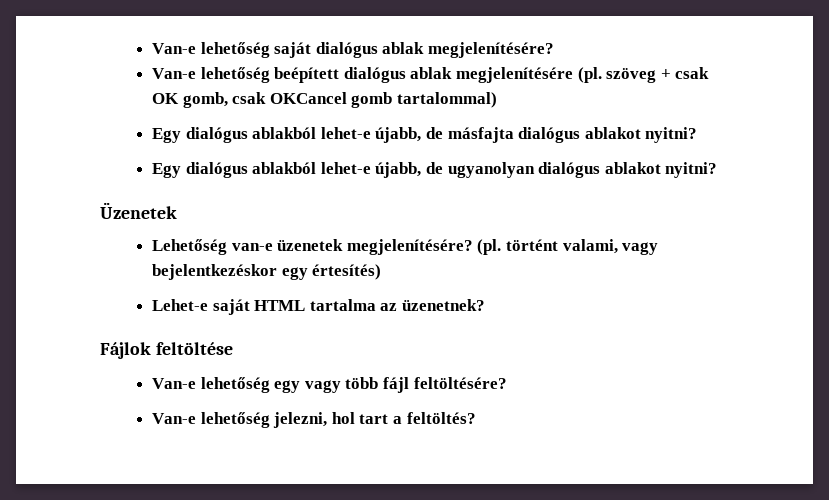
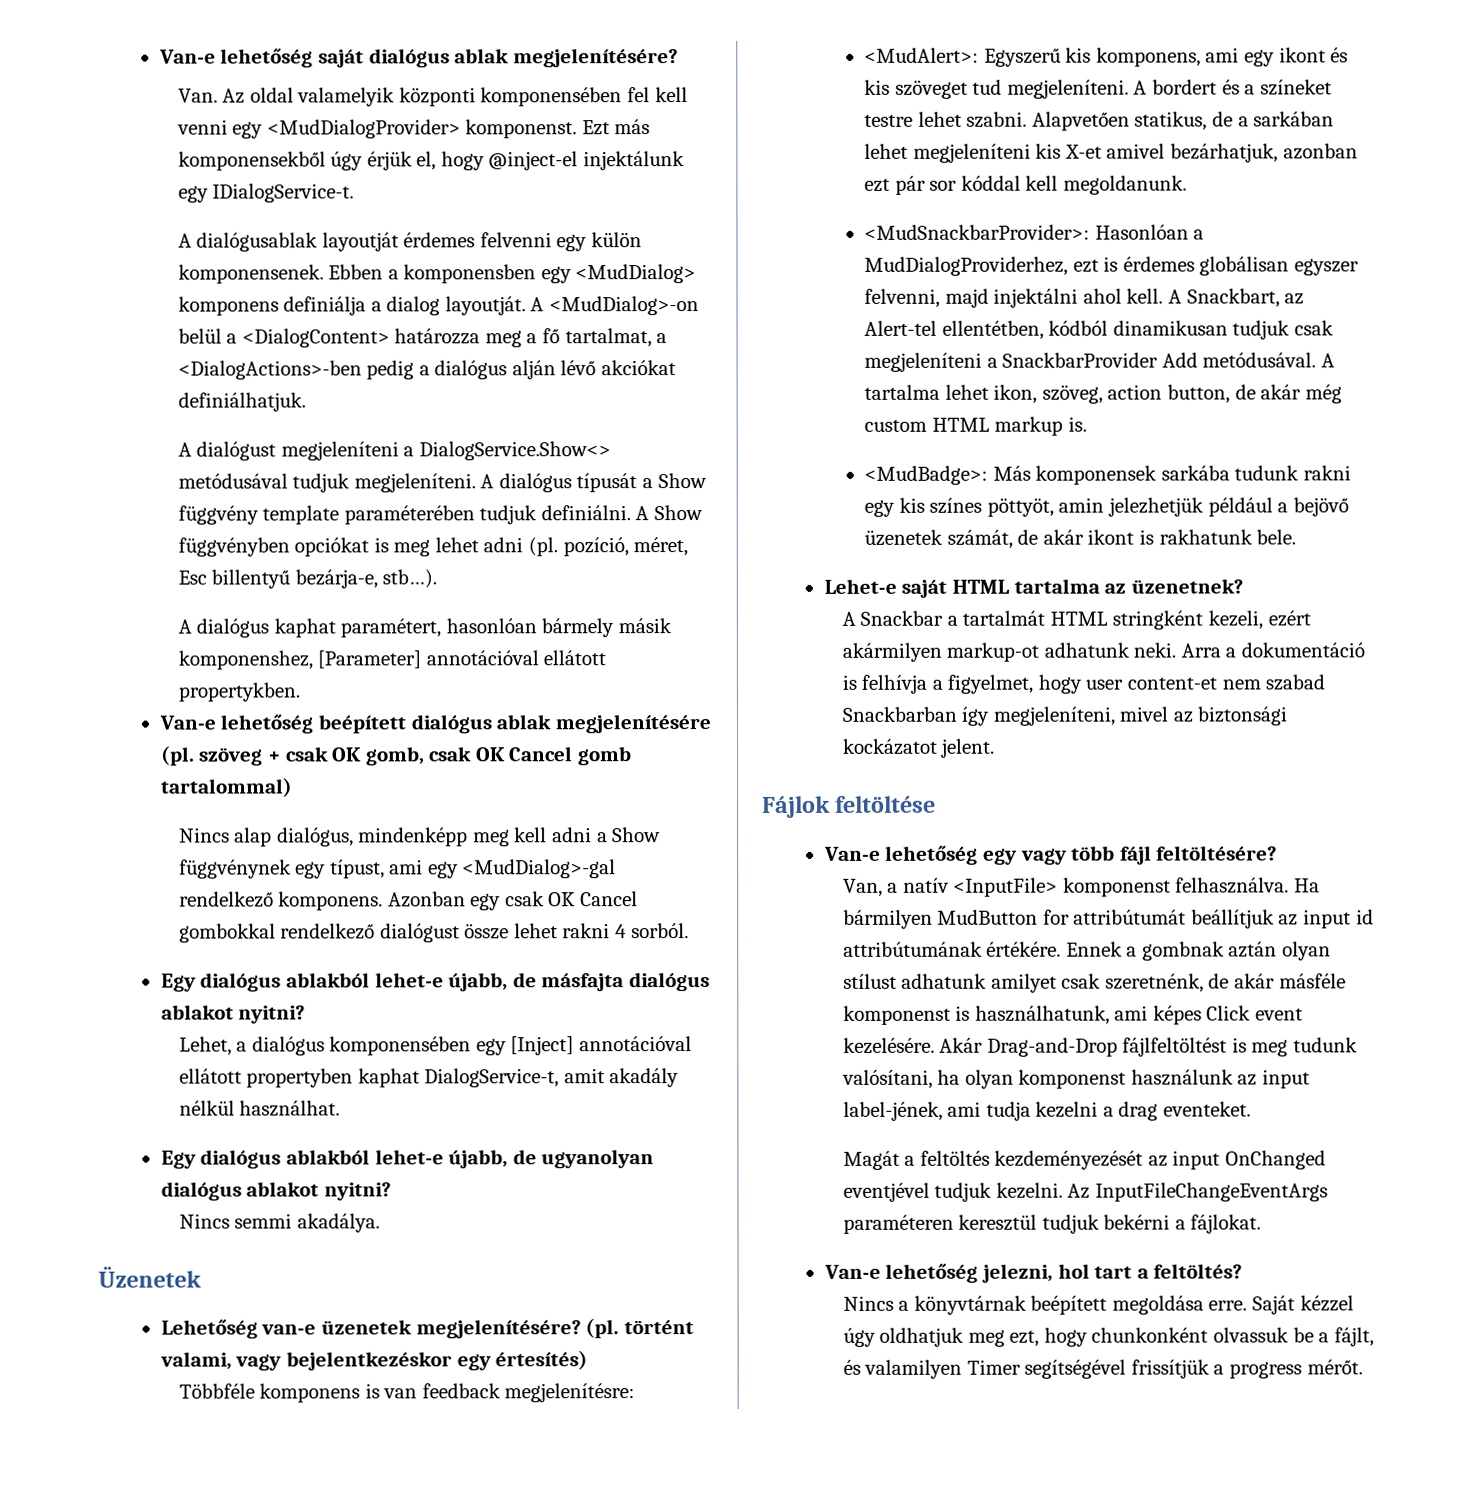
(555, 50) none -> [177,87,688,107] [176,119,651,139] [177,151,685,171] [177,183,355,203] [177,232,642,252] [177,264,697,284] [177,296,699,316] [177,328,668,348] [177,360,676,380] [177,392,306,412] [177,441,611,461] [177,473,707,493] [177,505,703,525] [177,537,689,557] [177,569,438,589] [177,618,672,638] [177,650,607,670] [177,682,300,702] // Van. Az oldal valamelyik központi komponensében fel kell venni egy <MudDialogProvider> komponenst. Ezt más komponensekből úgy érjük el, hogy @inject-el injektálunk egy IDialogService-t. // A dialógusablak layoutját érdemes felvenni egy külön komponensenek. Ebben a komponensben egy <MudDialog> komponens definiálja a dialog layoutját. A <MudDialog>-on belül a <DialogContent> határozza meg a fő tartalmat, a <DialogActions>-ben pedig a dialógus alján lévő akciókat definiálhatjuk. // A dialógust megjeleníteni a DialogService.Show<> metódusával tudjuk megjeleníteni. A dialógus típusát a Show függvény template paraméterében tudjuk definiálni. A Show függvényben opciókat is meg lehet adni (pl. pozíció, méret, Esc billentyű bezárja-e, stb…). // A dialógus kaphat paramétert, hasonlóan bármely másik komponenshez, [Parameter] annotációval ellátott propertykben.
[269,92,347,104] OKCancel -> [474,746,574,762] OK Cancel
(498, 100) none -> [178,827,662,847] [178,859,617,879] [178,891,638,911] [178,923,689,943] // Nincs alap dialógus, mindenképp meg kell adni a Show függvénynek egy típust, ami egy <MudDialog>-gal rendelkező komponens. Azonban egy csak OK Cancel gombokkal rendelkező dialógust össze lehet rakni 4 sorból.
(698, 135) none -> [178,1036,692,1056] [178,1068,680,1088] [178,1100,341,1117] // Lehet, a dialógus komponensében egy [Inject] annotációval ellátott propertyben kaphat DialogService-t, amit akadály nélkül használhat.
(718, 170) none -> [178,1213,380,1233] // Nincs semmi akadálya.
(382, 272) none -> [178,1383,636,1403] [864,47,1349,67] [864,79,1332,99] [864,111,1335,131] [864,143,1358,163] [864,175,1187,195] [864,224,1205,240] [864,256,1359,276] [864,288,1305,308] [864,320,1334,340] [864,352,1335,372] [864,384,1342,404] [864,416,1087,436] [864,465,1351,485] [864,497,1349,517] [864,529,1297,549] // Többféle komponens is van feedback megjelenítésre: // <MudAlert>: Egyszerű kis komponens, ami egy ikont és kis szöveget tud megjeleníteni. A bordert és a színeket testre lehet szabni. Alapvetően statikus, de a sarkában lehet megjeleníteni kis X-et amivel bezárhatjuk, azonban ezt pár sor kóddal kell megoldanunk. // <MudSnackbarProvider>: Hasonlóan a MudDialogProviderhez, ezt is érdemes globálisan egyszer felvenni, majd injektálni ahol kell. A Snackbart, az Alert-tel ellentétben, kódból dinamikusan tudjuk csak megjeleníteni a SnackbarProvider Add metódusával. A tartalma lehet ikon, szöveg, action button, de akár még custom HTML markup is. // <MudBadge>: Más komponensek sarkába tudunk rakni egy kis színes pöttyöt, amin jelezhetjük például a bejövő üzenetek számát, de akár ikont is rakhatunk bele.
(486, 305) none -> [841,610,1311,630] [841,642,1365,662] [841,674,1326,694] [841,706,1288,726] [841,738,996,758] // A Snackbar a tartalmát HTML stringként kezeli, ezért akármilyen markup-ot adhatunk neki. Arra a dokumentáció is felhívja a figyelmet, hogy user content-et nem szabad Snackbarban így megjeleníteni, mivel az biztonsági kockázatot jelent.
(507, 383) none -> [842,877,1320,897] [842,909,1374,929] [842,941,1331,961] [842,973,1346,993] [842,1005,1303,1025] [842,1037,1358,1057] [841,1069,1310,1089] [842,1101,1251,1121] [842,1150,1326,1170] [842,1182,1328,1202] [842,1214,1262,1234] // Van, a natív <InputFile> komponenst felhasználva. Ha bármilyen MudButton for attribútumát beállítjuk az input id attribútumának értékére. Ennek a gombnak aztán olyan stílust adhatunk amilyet csak szeretnénk, de akár másféle komponenst is használhatunk, ami képes Click event kezelésére. Akár Drag-and-Drop fájlfeltöltést is meg tudunk valósítani, ha olyan komponenst használunk az input label-jének, ami tudja kezelni a drag eventeket. // Magát a feltöltés kezdeményezését az input OnChanged eventjével tudjuk kezelni. Az InputFileChangeEventArgs paraméteren keresztül tudjuk bekérni a fájlokat.
(476, 418) none -> [842,1295,1354,1315] [842,1327,1374,1347] [842,1359,1363,1379] // Nincs a könyvtárnak beépített megoldása erre. Saját kézzel úgy oldhatjuk meg ezt, hogy chunkonként olvassuk be a fájlt, és valamilyen Timer segítségével frissítjük a progress mérőt.

